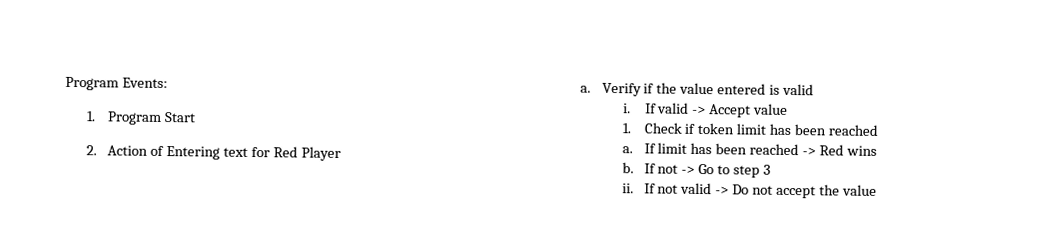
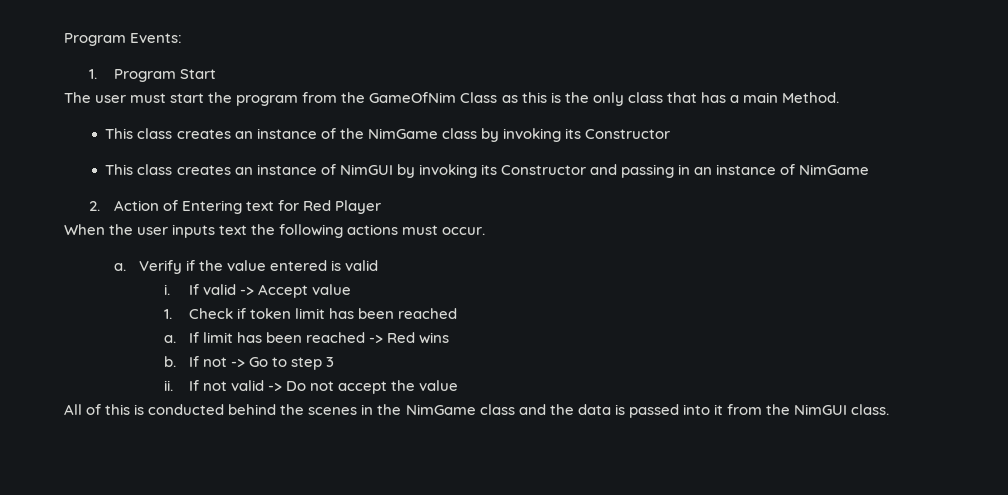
(196, 117) none -> [64,92,839,106] [105,128,671,142] [105,164,870,178] // The user must start the program from the GameOfNim Class as this is the only class that has a main Method. // This class creates an instance of the NimGame class by invoking its Constructor // This class creates an instance of NimGUI by invoking its Constructor and passing in an instance of NimGame
(341, 153) none -> [64,224,486,238] // When the user inputs text the following actions must occur.
(877, 190) none -> [64,404,890,418] // All of this is conducted behind the scenes in the NimGame class and the data is passed into it from the NimGUI class.

